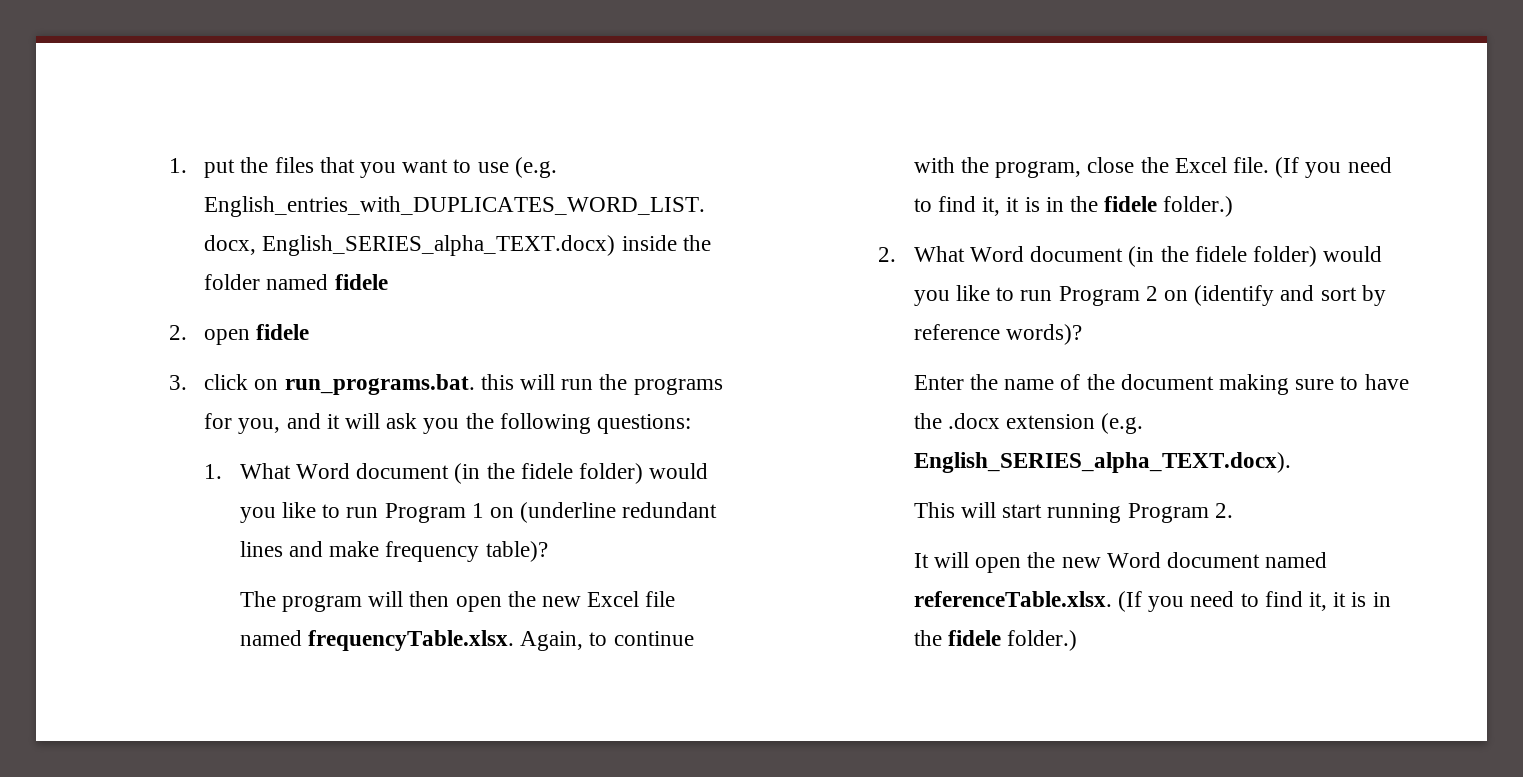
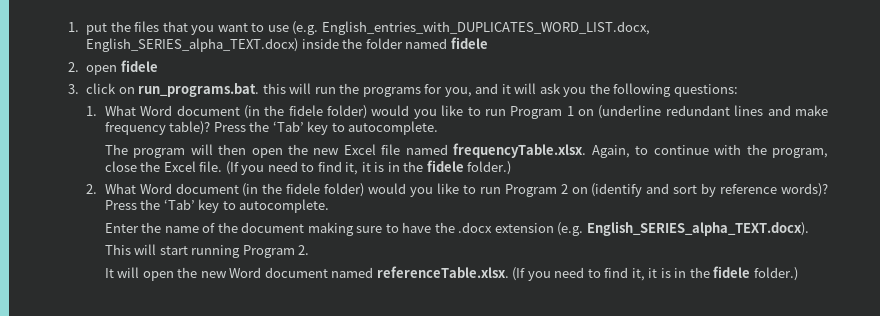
(548, 551) none -> [213,121,439,135] Press the ‘Tab’ key to autocomplete.
(1082, 334) none -> [104,199,330,213] Press the ‘Tab’ key to autocomplete.

